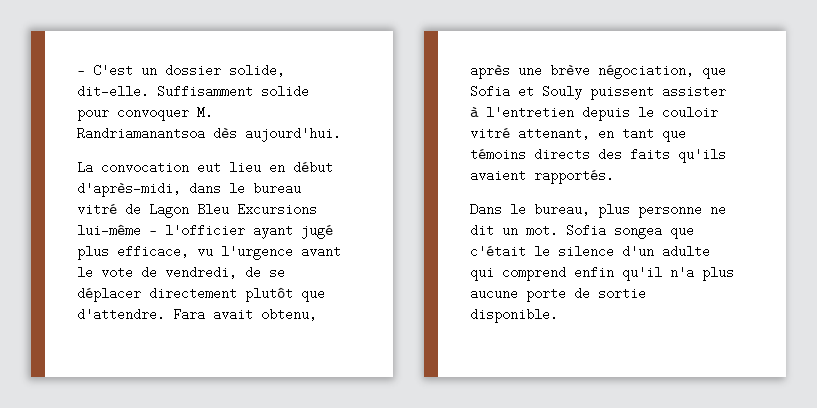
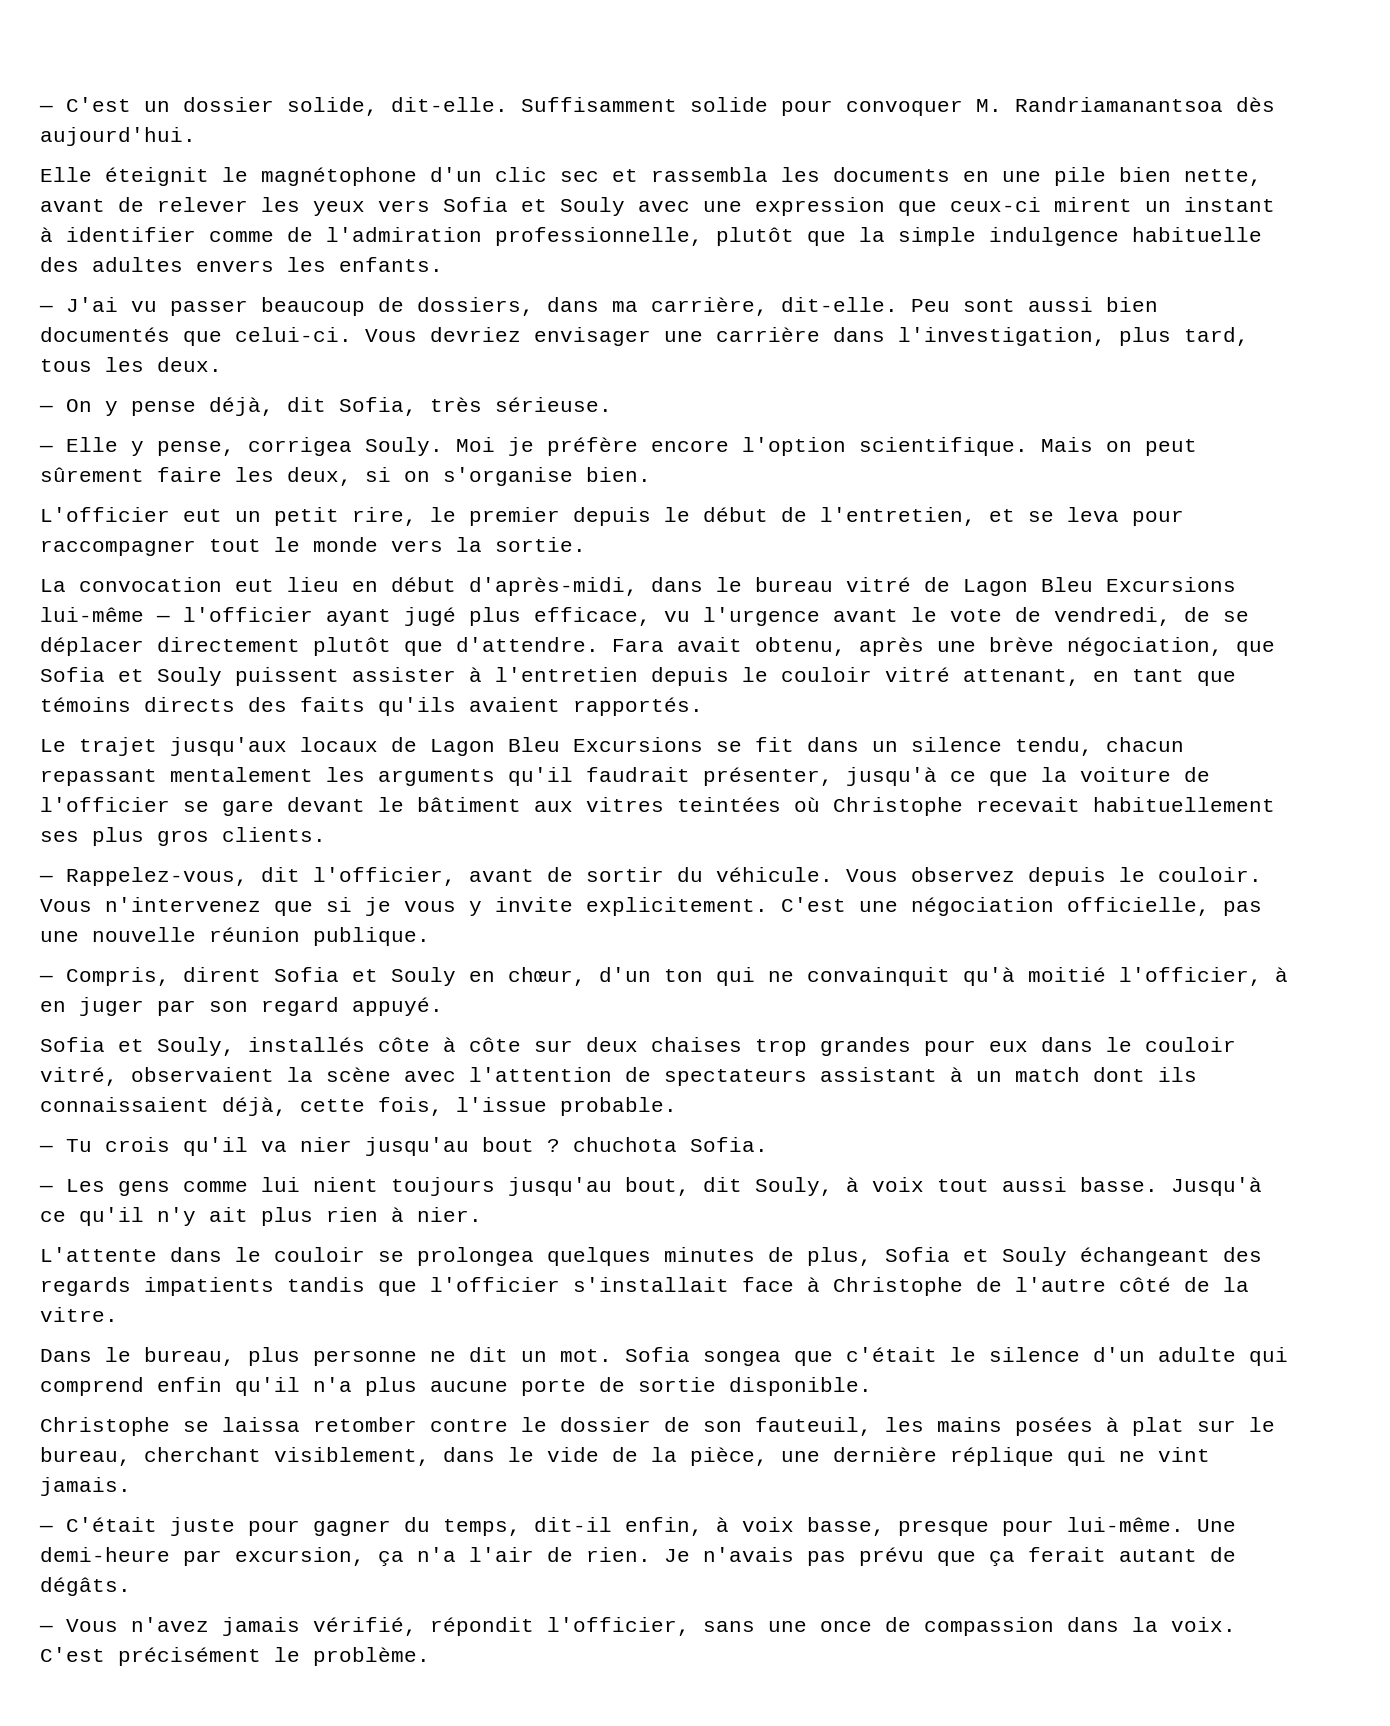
(341, 134) none -> [40,167,1262,186] [40,197,1275,216] [40,227,1262,246] [40,257,443,272] [39,297,1158,316] [40,327,1249,346] [40,357,222,372] [39,397,612,416] [39,437,1197,456] [40,467,651,486] [40,507,1184,526] [40,537,586,556] // Elle éteignit le magnétophone d'un clic sec et rassembla les documents en une pile bien nette, avant de relever les yeux vers Sofia et Souly avec une expression que ceux-ci mirent un instant à identifier comme de l'admiration professionnelle, plutôt que la simple indulgence habituelle des adultes envers les enfants. // — J'ai vu passer beaucoup de dossiers, dans ma carrière, dit-elle. Peu sont aussi bien documentés que celui-ci. Vous devriez envisager une carrière dans l'investigation, plus tard, tous les deux. // — On y pense déjà, dit Sofia, très sérieuse. // — Elle y pense, corrigea Souly. Moi je préfère encore l'option scientifique. Mais on peut sûrement faire les deux, si on s'organise bien. // L'officier eut un petit rire, le premier depuis le début de l'entretien, et se leva pour raccompagner tout le monde vers la sortie.
(614, 176) none -> [40,737,1184,756] [40,767,1210,786] [40,797,1275,816] [40,827,326,846] [39,867,1262,886] [40,897,1262,916] [40,927,430,946] [39,967,1288,986] [40,997,443,1016] [40,1037,1236,1056] [40,1067,1197,1086] [40,1097,677,1116] [39,1137,768,1156] [39,1177,1262,1196] [40,1207,482,1226] [40,1247,1262,1266] [40,1277,1249,1296] [40,1307,118,1322] // Le trajet jusqu'aux locaux de Lagon Bleu Excursions se fit dans un silence tendu, chacun repassant mentalement les arguments qu'il faudrait présenter, jusqu'à ce que la voiture de l'officier se gare devant le bâtiment aux vitres teintées où Christophe recevait habituellement ses plus gros clients. // — Rappelez-vous, dit l'officier, avant de sortir du véhicule. Vous observez depuis le couloir. Vous n'intervenez que si je vous y invite explicitement. C'est une négociation officielle, pas une nouvelle réunion publique. // — Compris, dirent Sofia et Souly en chœur, d'un ton qui ne convainquit qu'à moitié l'officier, à en juger par son regard appuyé. // Sofia et Souly, installés côte à côte sur deux chaises trop grandes pour eux dans le couloir vitré, observaient la scène avec l'attention de spectateurs assistant à un match dont ils connaissaient déjà, cette fois, l'issue probable. // — Tu crois qu'il va nier jusqu'au bout ? chuchota Sofia. // — Les gens comme lui nient toujours jusqu'au bout, dit Souly, à voix tout aussi basse. Jusqu'à ce qu'il n'y ait plus rien à nier. // L'attente dans le couloir se prolongea quelques minutes de plus, Sofia et Souly échangeant des regards impatients tandis que l'officier s'installait face à Christophe de l'autre côté de la vitre.
(558, 315) none -> [40,1417,1275,1436] [40,1447,1210,1466] [40,1477,131,1496] [39,1517,1236,1536] [40,1547,1236,1566] [40,1577,131,1596] [39,1617,1236,1636] [40,1647,430,1666] // Christophe se laissa retomber contre le dossier de son fauteuil, les mains posées à plat sur le bureau, cherchant visiblement, dans le vide de la pièce, une dernière réplique qui ne vint jamais. // — C'était juste pour gagner du temps, dit-il enfin, à voix basse, presque pour lui-même. Une demi-heure par excursion, ça n'a l'air de rien. Je n'avais pas prévu que ça ferait autant de dégâts. // — Vous n'avez jamais vérifié, répondit l'officier, sans une once de compassion dans la voix. C'est précisément le problème.

